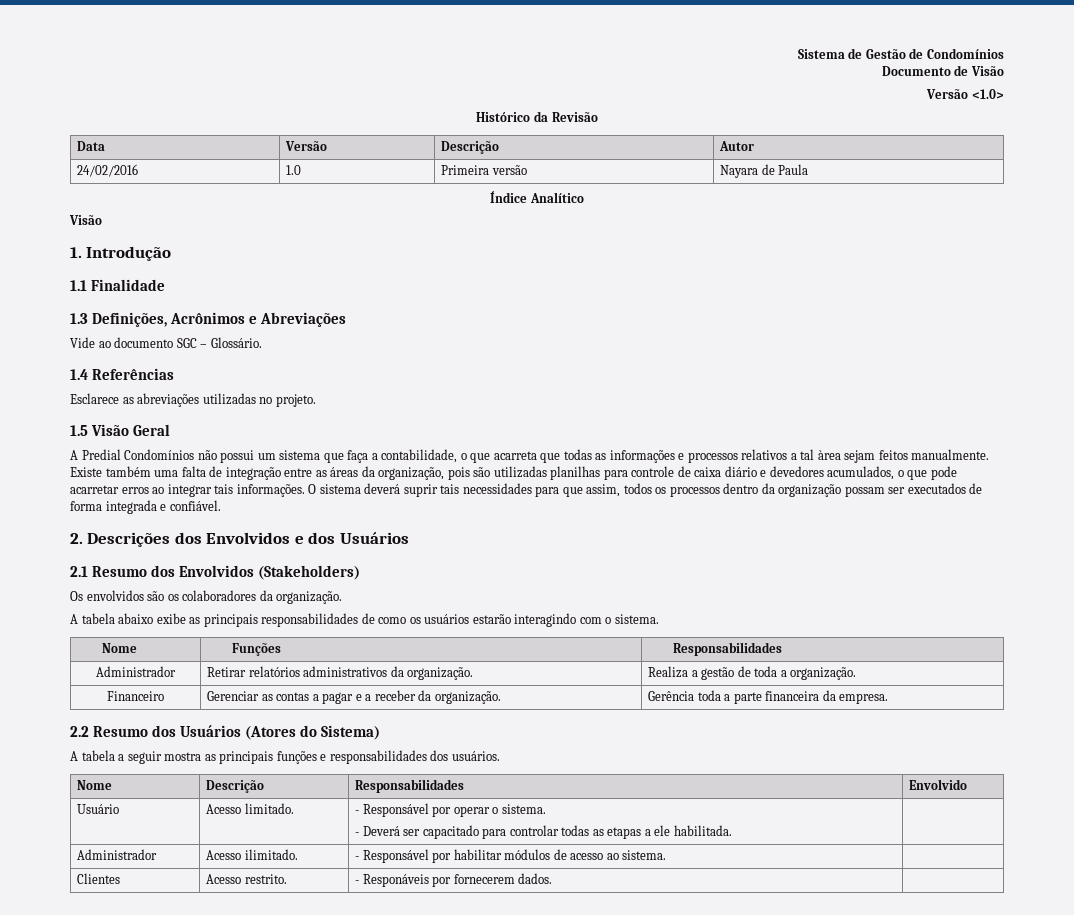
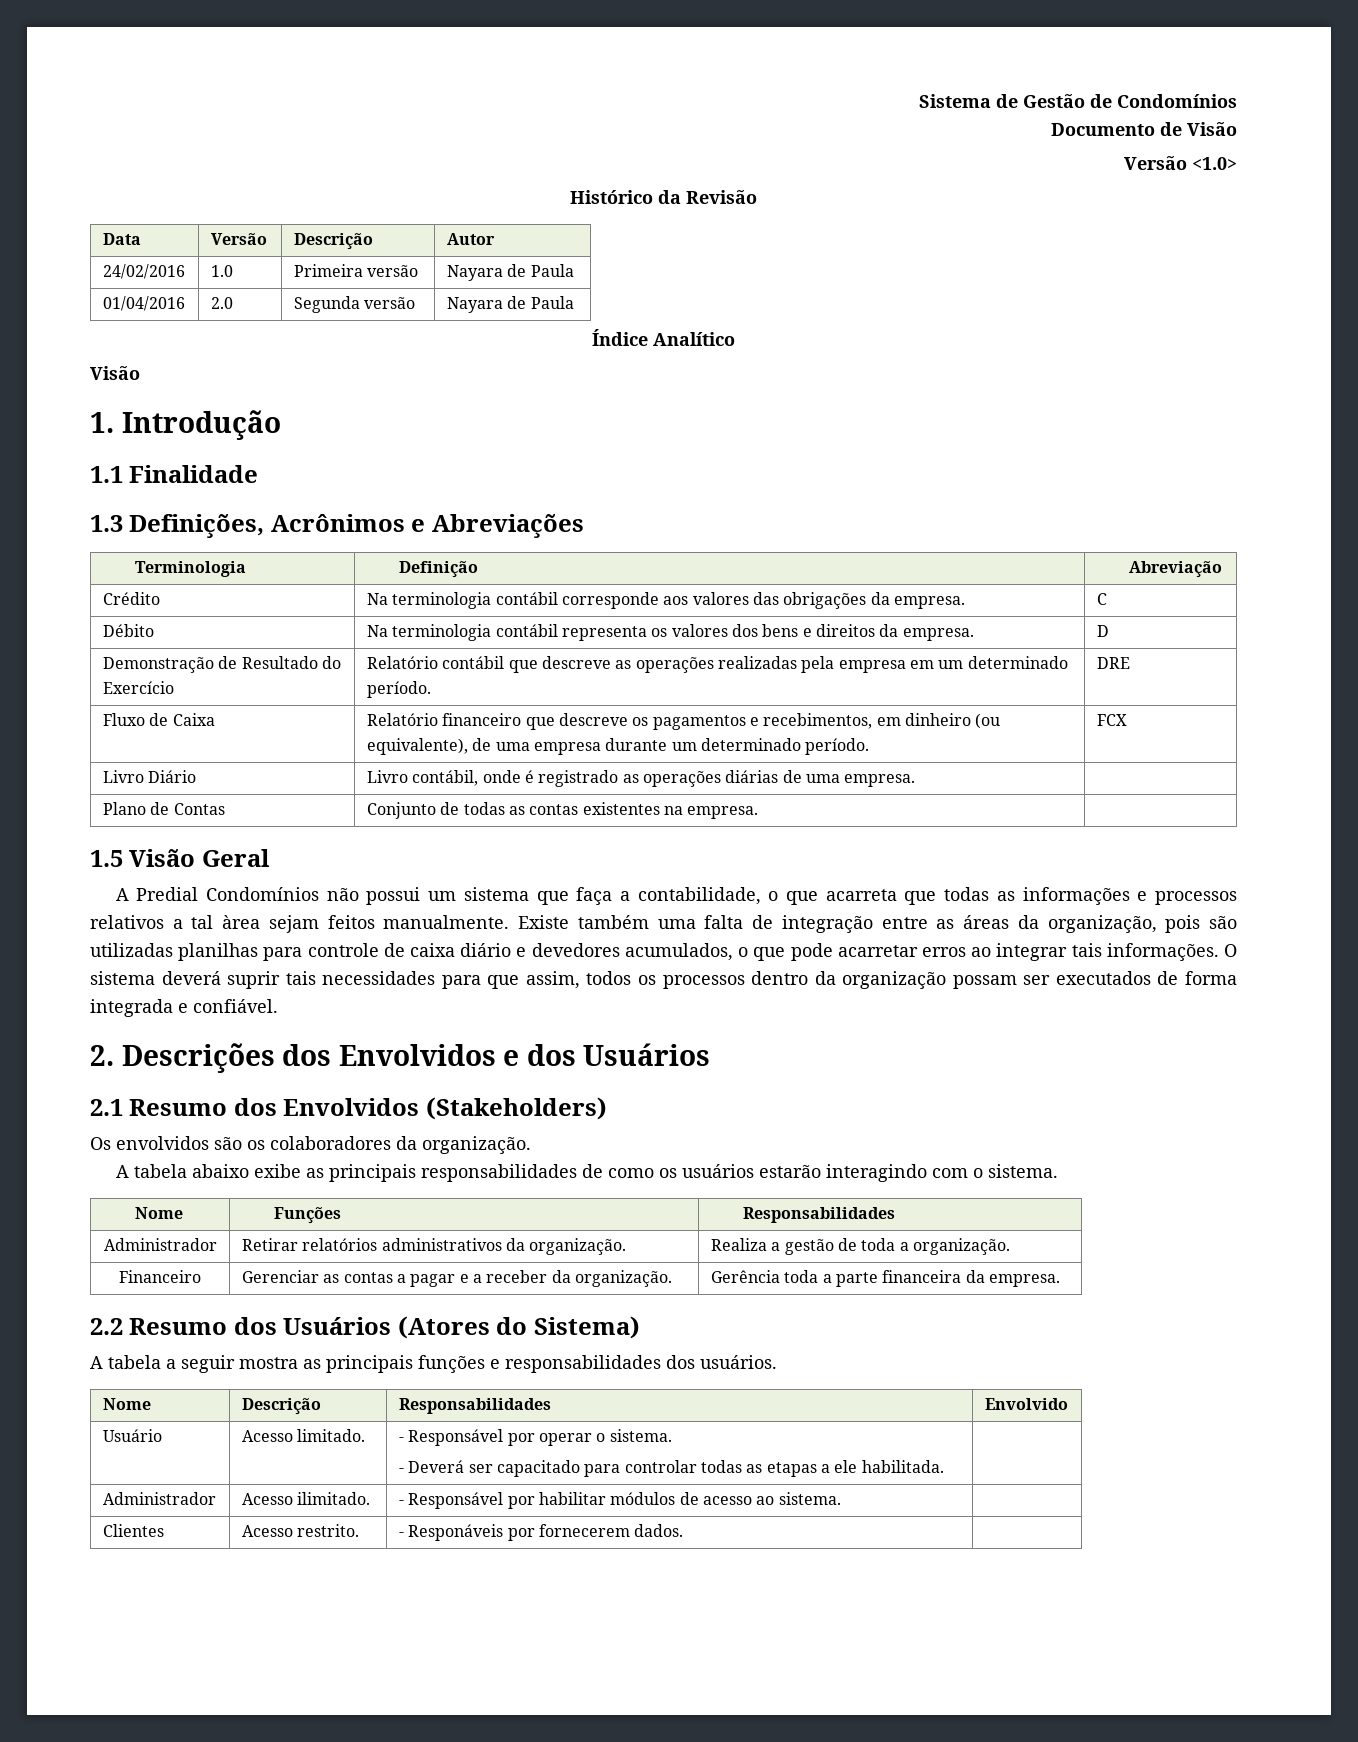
(809, 169) none -> [102,296,185,311] [210,297,233,309] [293,296,416,313] [446,296,574,313] // 01/04/2016 | 2.0 | Segunda versão | Nayara de Paula
[70,337,262,348] [70,368,175,380] [70,393,316,407] // Vide ao documento SGC – Glossário. // 1.4 Referências // Esclarece as abreviações utilizadas no projeto. -> [134,561,246,577] [398,561,478,578] [1128,561,1222,578] [102,592,160,605] [366,592,965,609] [1096,593,1107,605] [102,624,154,637] [366,624,974,641] [1096,625,1109,637] [102,656,341,673] [102,681,174,694] [366,656,1068,673] [366,681,431,698] [1096,657,1130,669] [102,713,215,726] [366,713,1001,730] [366,738,870,755] [1096,714,1127,726] [102,770,197,783] [366,770,916,787] [102,802,225,815] [366,802,759,819] // Terminologia | Definição | Abreviação // Crédito | Na terminologia contábil corresponde aos valores das obrigações da empresa. | C // Débito | Na terminologia contábil representa os valores dos bens e direitos da empresa. | D // Demonstração de Resultado do Exercício | Relatório contábil que descreve as operações realizadas pela empresa em um determinado período. | DRE // Fluxo de Caixa | Relatório financeiro que descreve os pagamentos e recebimentos, em dinheiro (ou equivalente), de uma empresa durante um determinado período. | FCX // Livro Diário | Livro contábil, onde é registrado as operações diárias de uma empresa. | // Plano de Contas | Conjunto de todas as contas existentes na empresa. |

